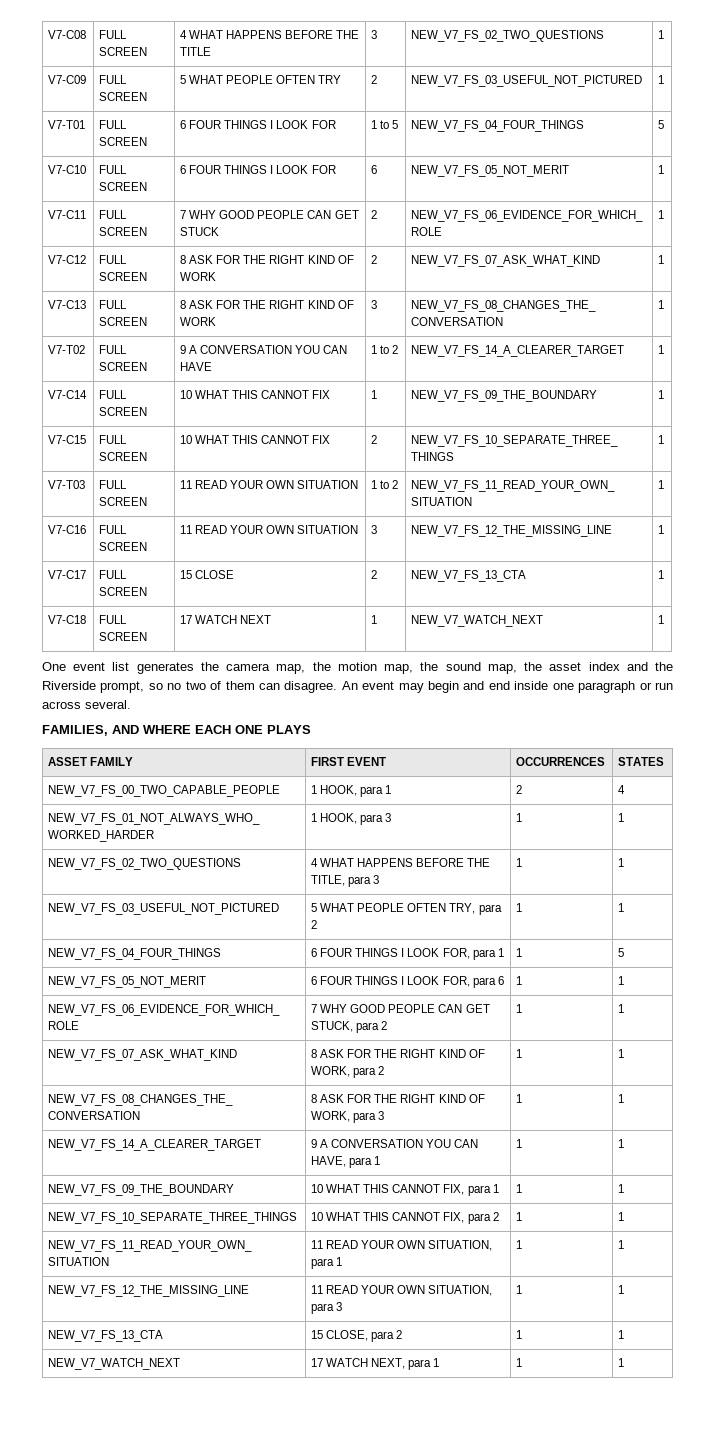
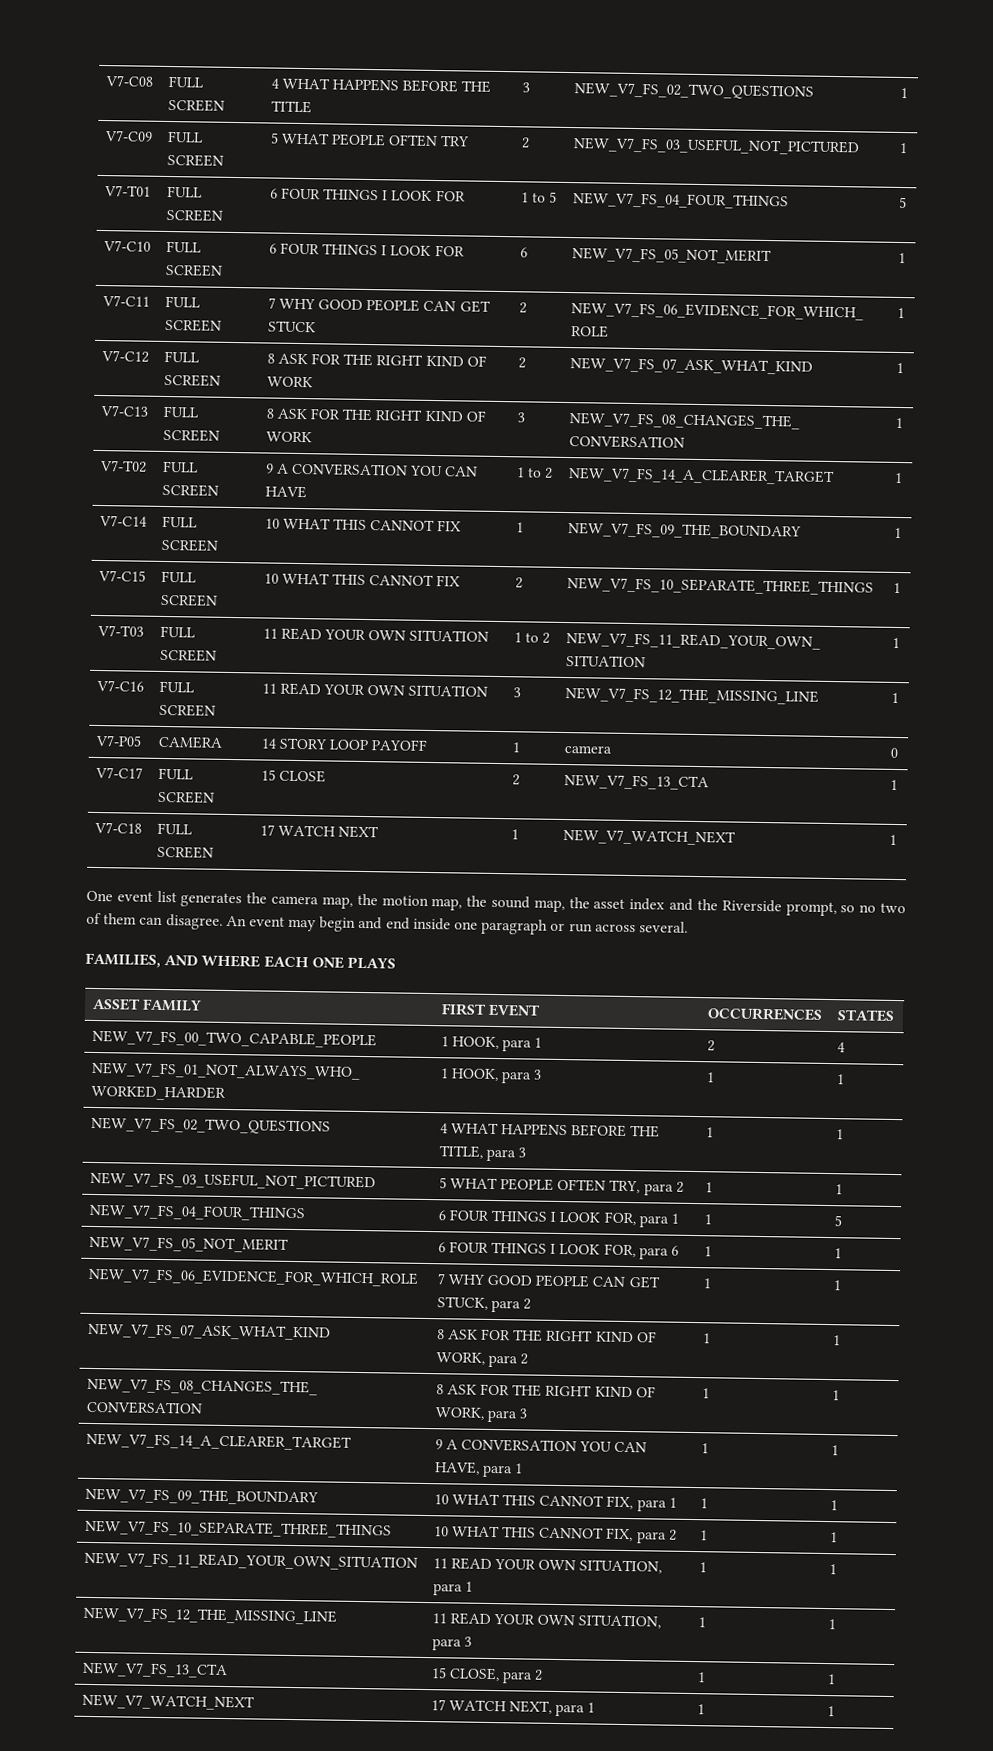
(665, 529) none -> [94,734,142,747] [157,735,223,749] [260,737,429,751] [511,742,521,753] [563,744,612,754] [889,747,898,759] // V7-P05 | CAMERA | 14 STORY LOOP PAYOFF | 1 | camera | 0

